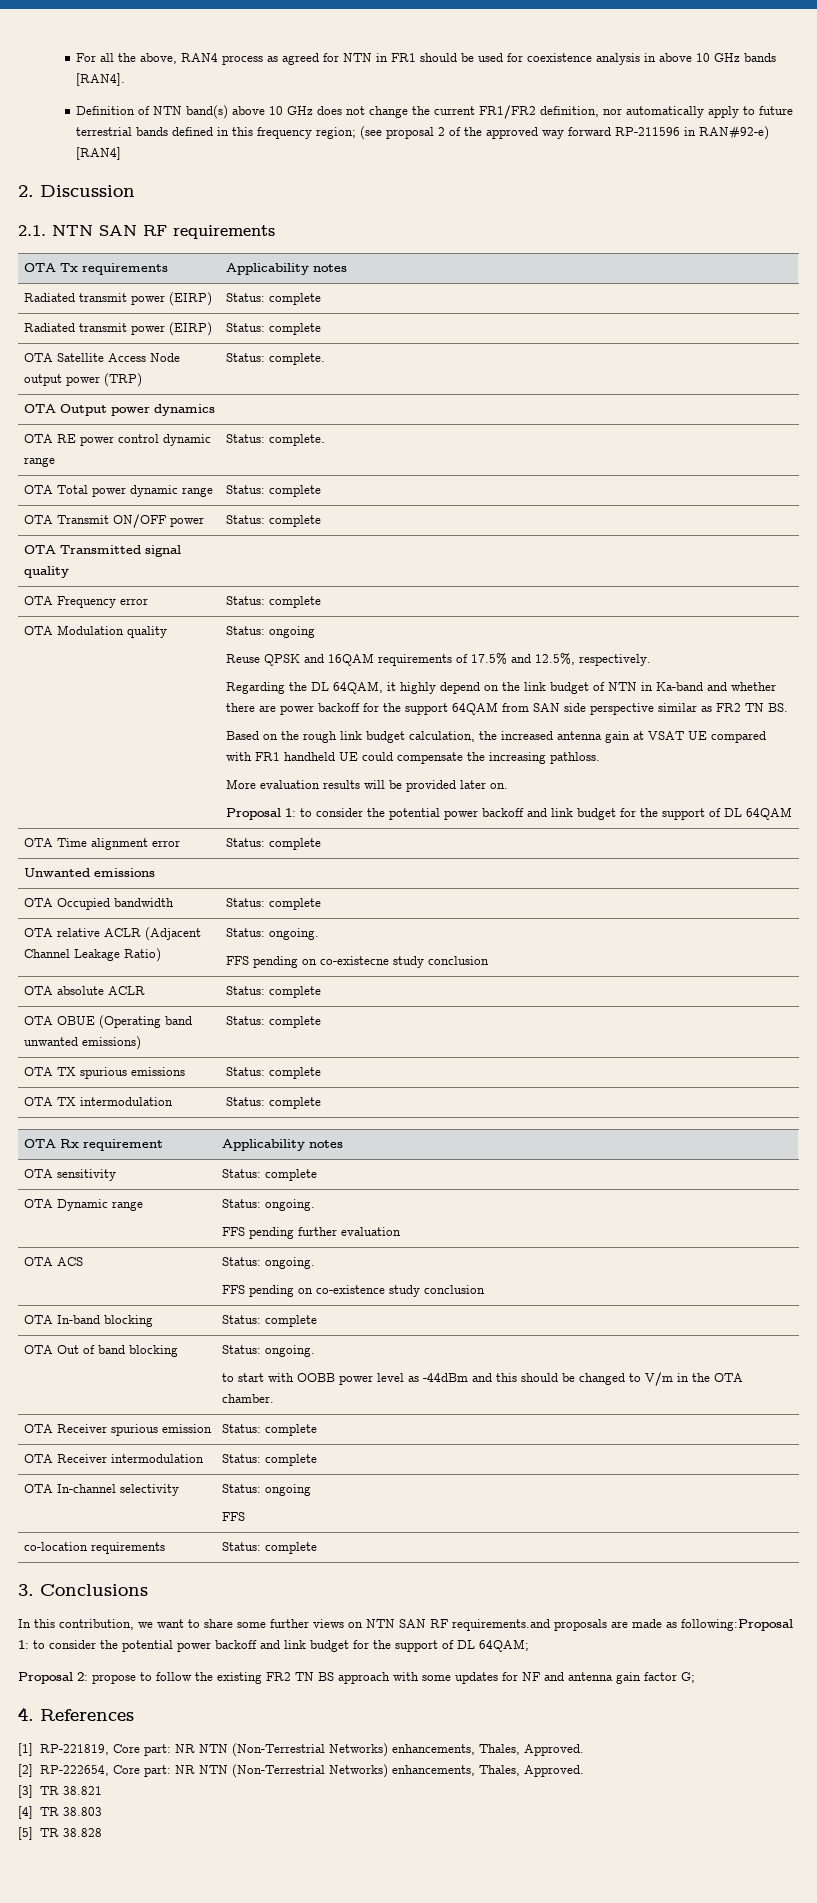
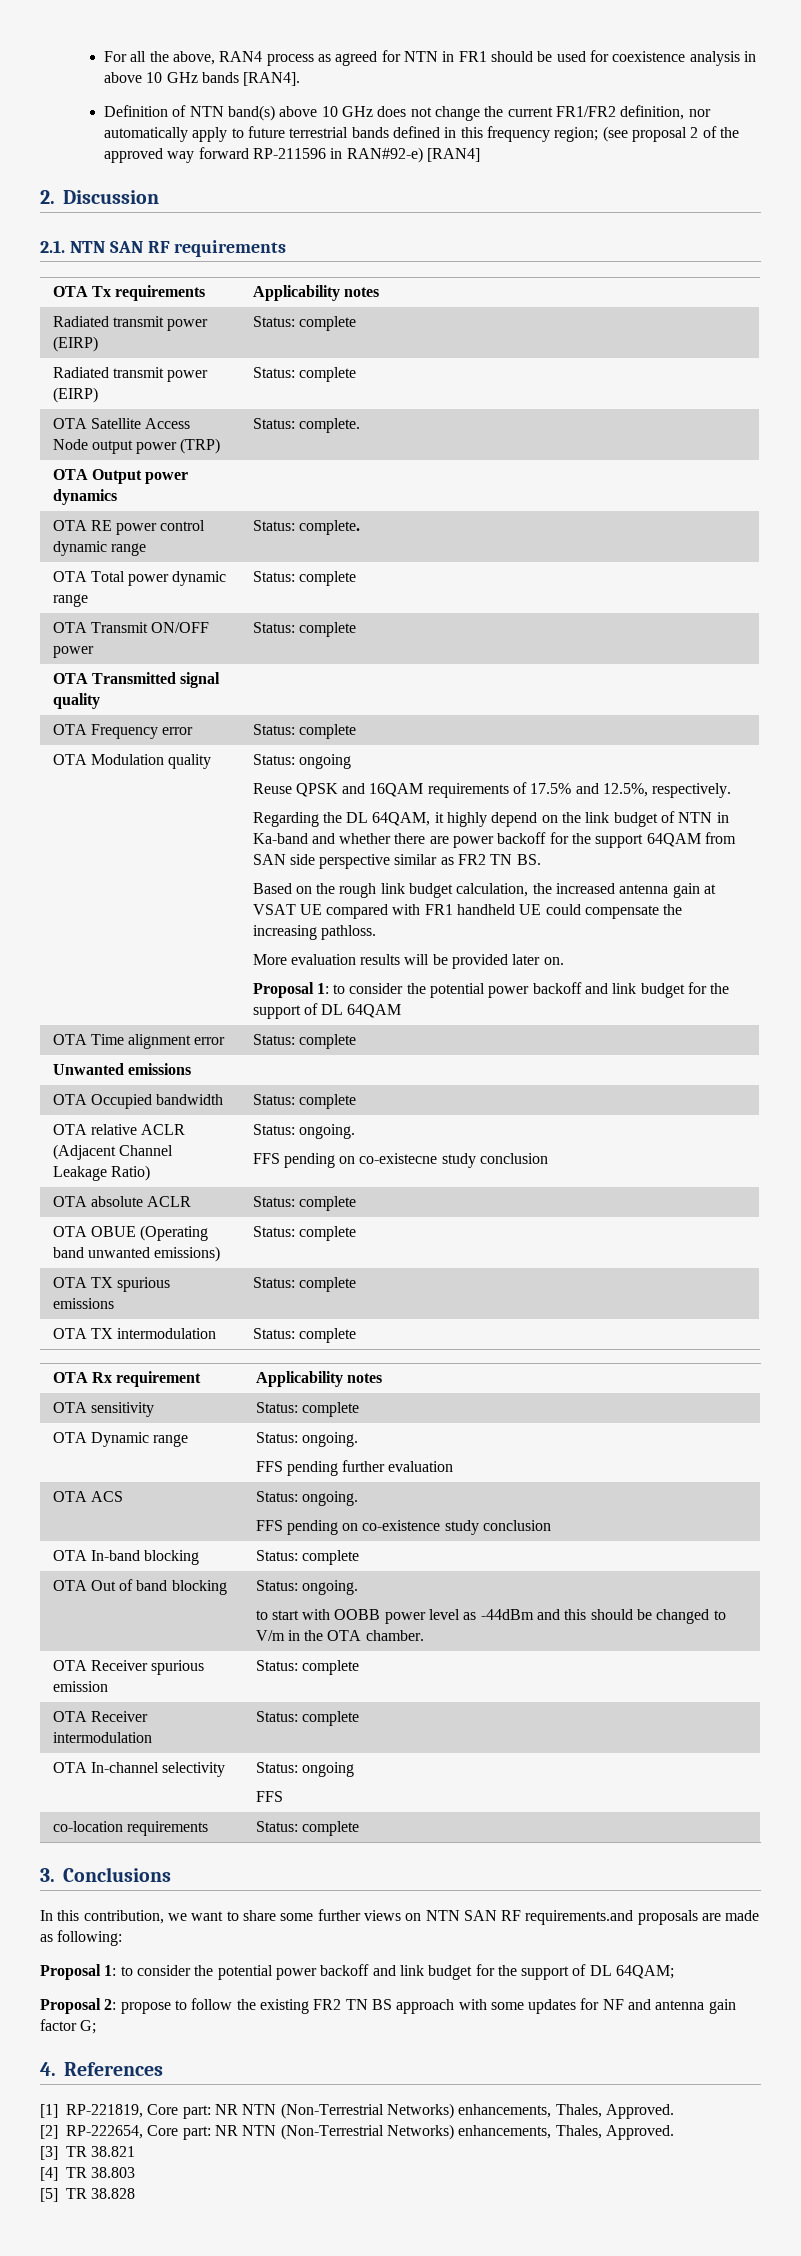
[681,1619,793,1631] following:Proposal -> [57,1930,123,1946] [40,1964,101,1980] following: // Proposal

